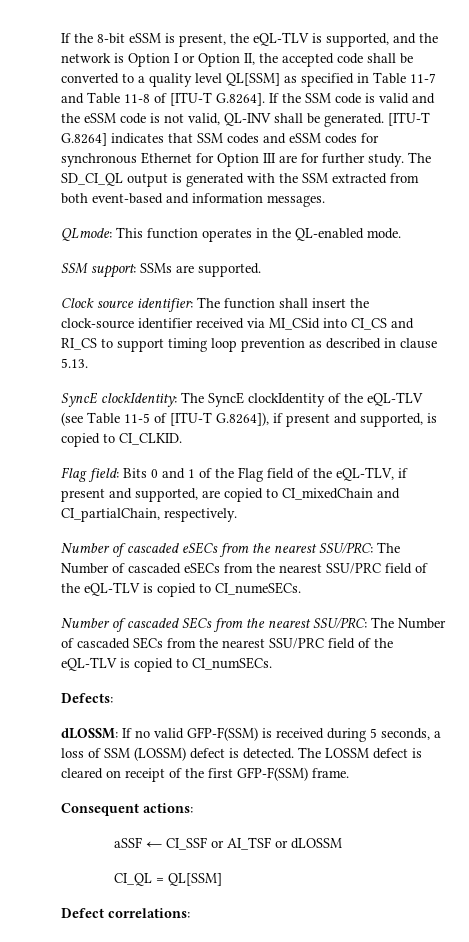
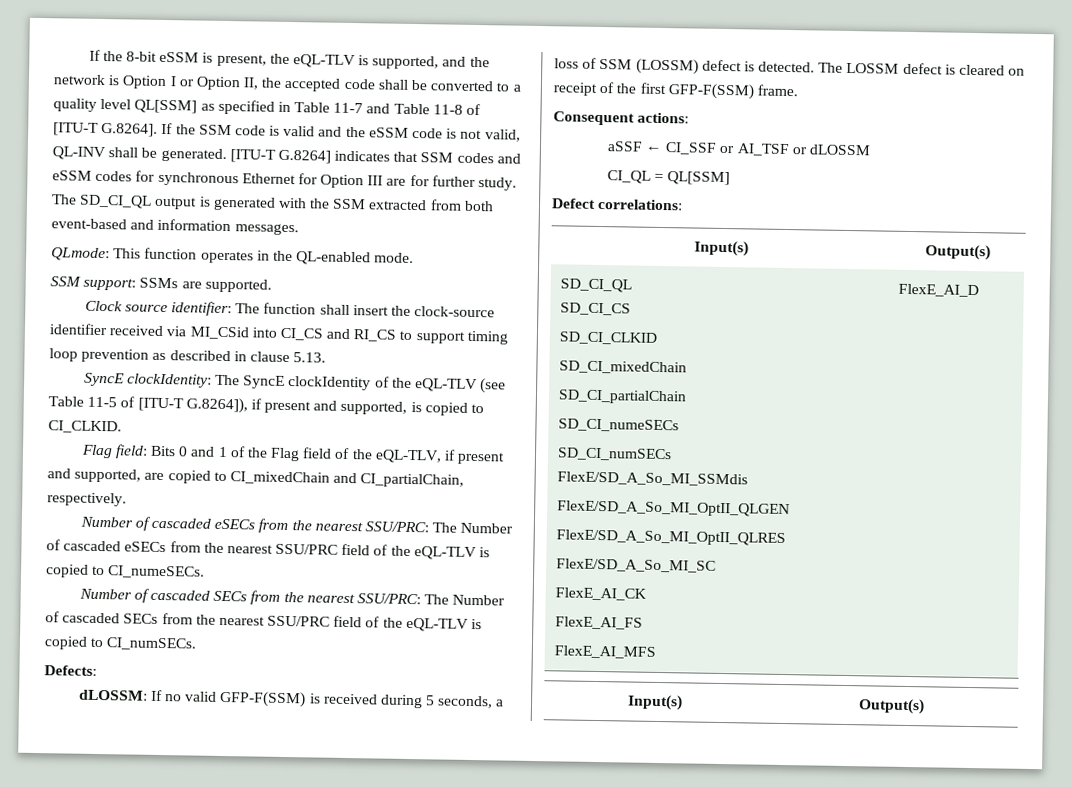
(190, 913) none -> [693,240,749,257] [924,244,991,261] [559,278,632,293] [559,302,631,316] [558,331,657,345] [558,360,687,375] [557,389,687,405] [557,418,679,433] [556,447,672,462] [556,471,748,487] [556,500,790,518] [555,529,786,547] [555,558,716,573] [554,587,647,601] [554,616,643,630] [553,645,656,659] [897,283,979,298] [626,694,683,711] [857,698,925,715] // Input(s) | Output(s) // SD_CI_QL // SD_CI_CS // SD_CI_CLKID // SD_CI_mixedChain // SD_CI_partialChain // SD_CI_numeSECs // SD_CI_numSECs // FlexE/SD_A_So_MI_SSMdis // FlexE/SD_A_So_MI_OptII_QLGEN // FlexE/SD_A_So_MI_OptII_QLRES // FlexE/SD_A_So_MI_SC // FlexE_AI_CK // FlexE_AI_FS // FlexE_AI_MFS | FlexE_AI_D // Input(s) | Output(s)

